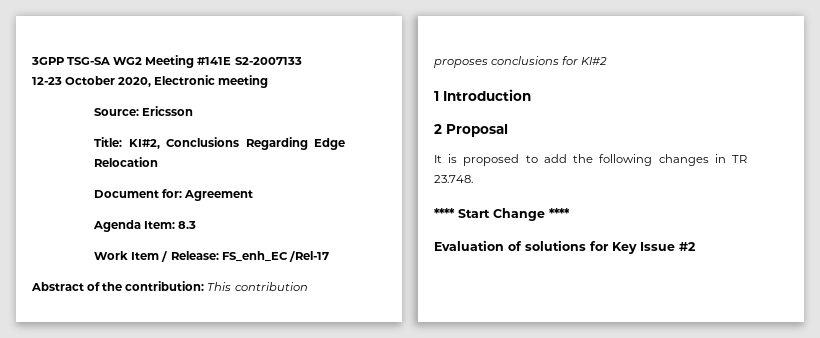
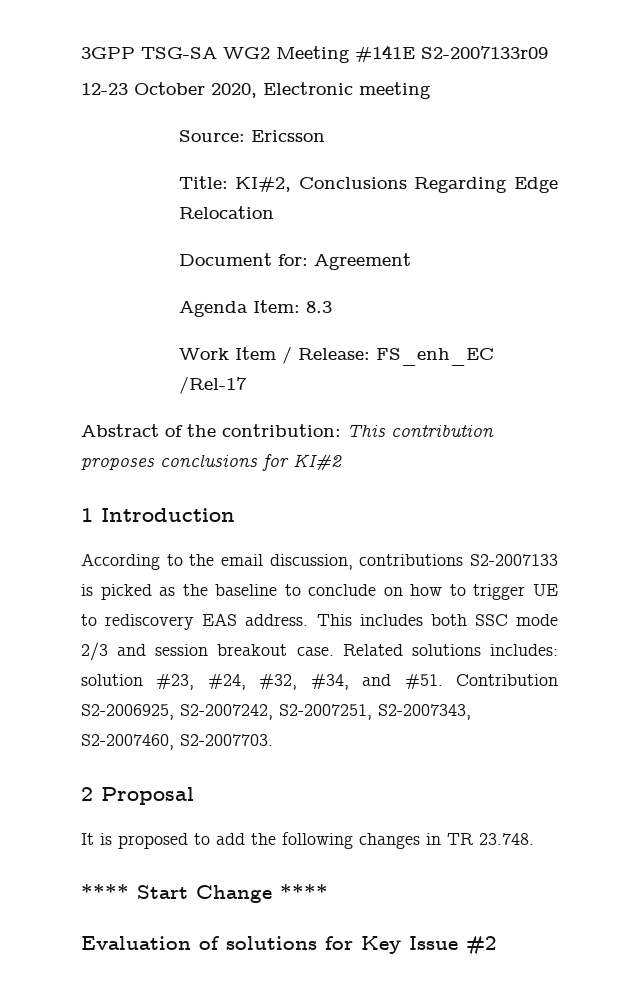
[234,57,302,65] S2-2007133 -> [421,46,548,59] S2-2007133r09
(531, 95) none -> [81,553,558,570] [81,584,558,600] [81,613,558,630] [81,642,558,661] [81,673,558,690] [81,704,471,720] [81,734,273,750] // According to the email discussion, contributions S2-2007133 is picked as the baseline to conclude on how to trigger UE to rediscovery EAS address. This includes both SSC mode 2/3 and session breakout case. Related solutions includes: solution #23, #24, #32, #34, and #51. Contribution S2-2006925, S2-2007242, S2-2007251, S2-2007343, S2-2007460, S2-2007703.

